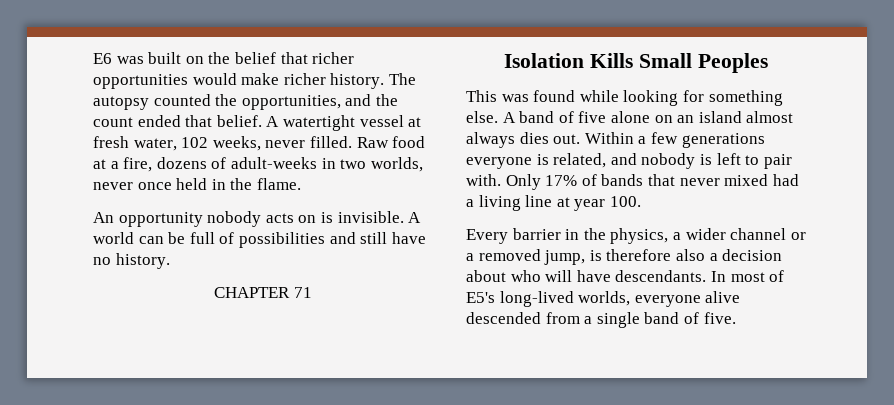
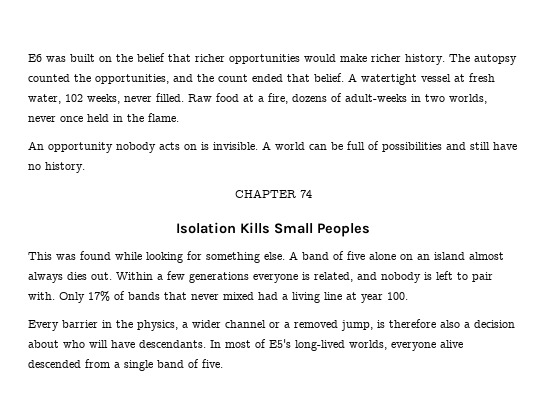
[293,287,312,298] 71 -> [299,190,312,198] 74

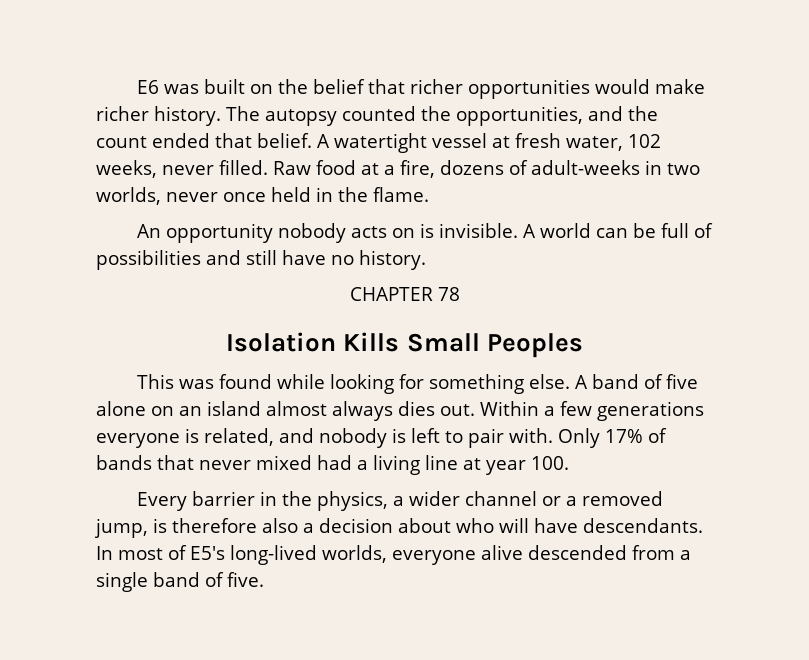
[299,190,312,198] 74 -> [437,287,460,301] 78

